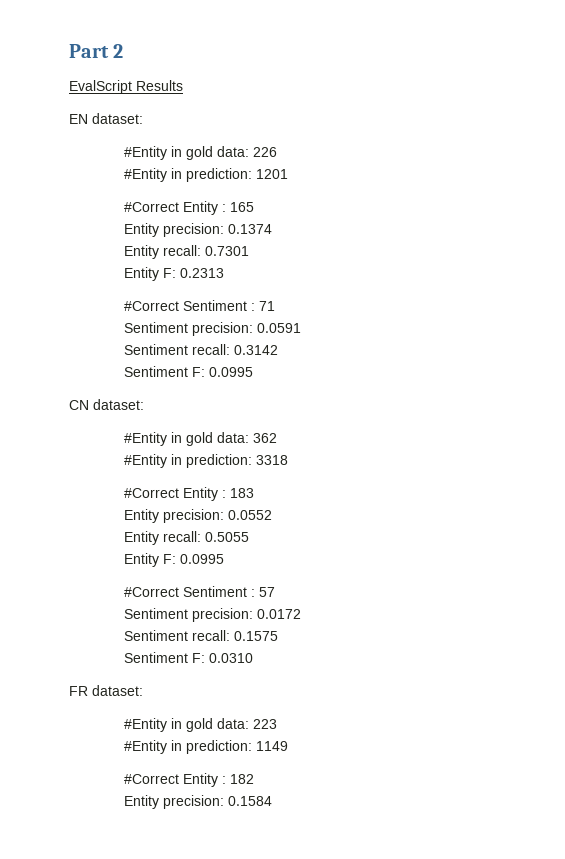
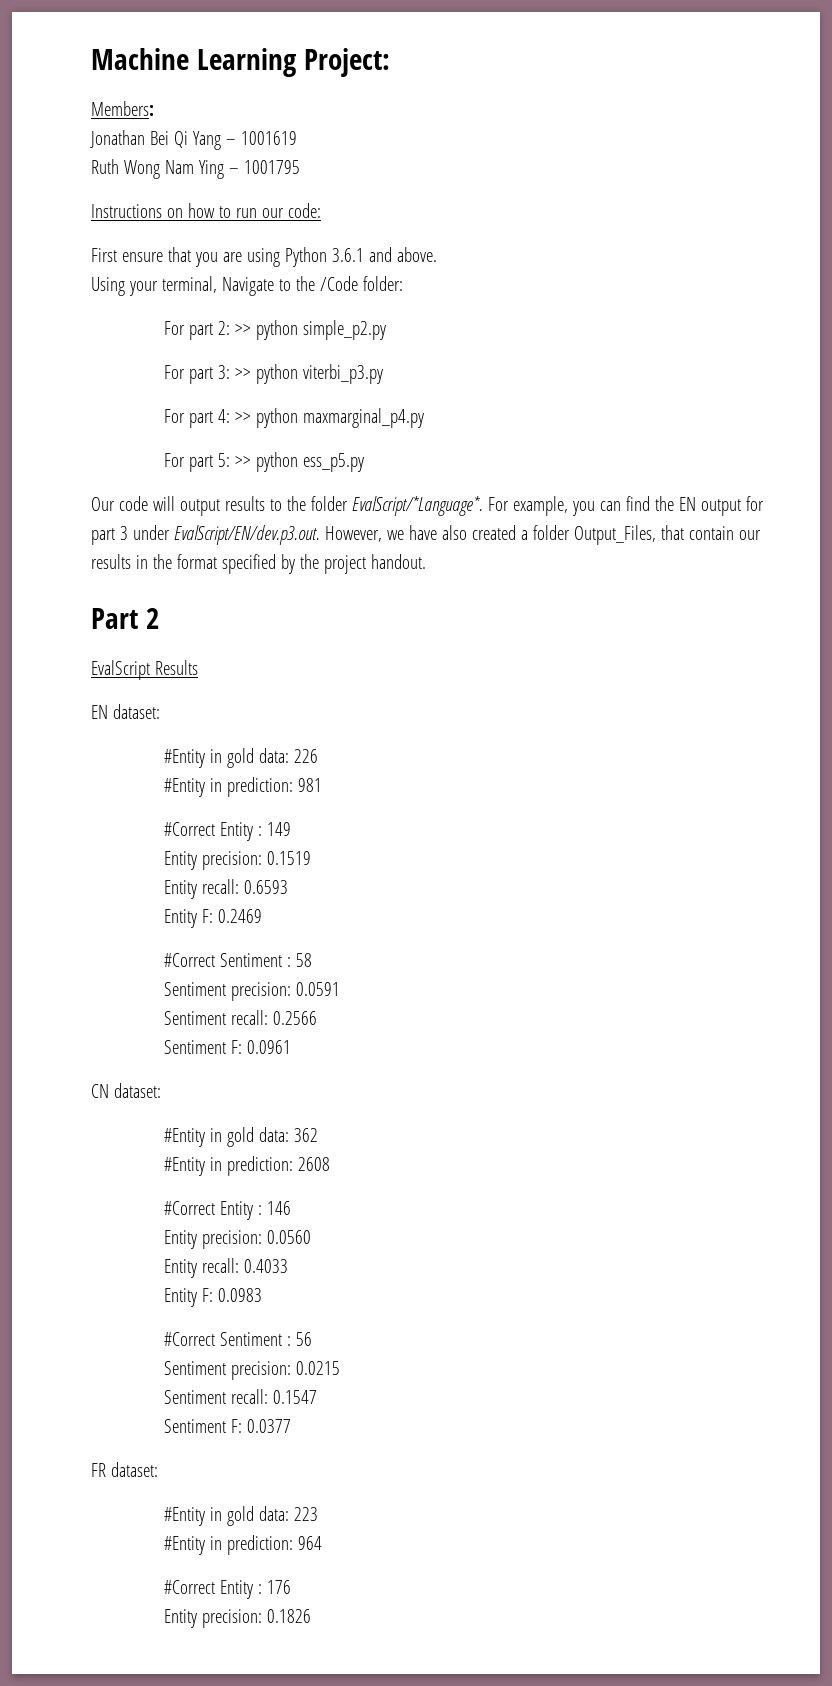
(69, 51) none -> [91,48,390,77] [91,101,154,116] [90,130,297,150] [91,159,300,179] [91,203,321,218] [91,247,437,267] [91,276,403,296] [163,320,386,340] [163,364,383,384] [163,408,424,428] [163,452,364,472] [91,496,764,516] [91,525,761,545] [91,554,426,574] Machine Learning Project: // Members: // Jonathan Bei Qi Yang – 1001619 // Ruth Wong Nam Ying – 1001795 // Instructions on how to run our code: // First ensure that you are using Python 3.6.1 and above. // Using your terminal, Navigate to the /Code folder: // For part 2: >> python simple_p2.py // For part 3: >> python viterbi_p3.py // For part 4: >> python maxmarginal_p4.py // For part 5: >> python ess_p5.py // Our code will output results to the folder EvalScript/*Language*. For example, you can find the EN output for part 3 under EvalScript/EN/dev.p3.out. However, we have also created a folder Output_Files, that contain our results in the format specified by the project handout. //
[256,169,289,179] [124,201,255,215] [124,223,273,237] [124,245,250,259] [124,267,225,281] [124,300,276,311] 1201 // #Correct Entity : 165 // Entity precision: 0.1374 // Entity recall: 0.7301 // Entity F: 0.2313 // #Correct Sentiment : 71 -> [297,778,322,792] [163,822,291,841] [163,851,311,870] [163,879,288,899] [163,909,262,928] [163,953,312,967] 981 // #Correct Entity : 149 // Entity precision: 0.1519 // Entity recall: 0.6593 // Entity F: 0.2469 // #Correct Sentiment : 58
[234,345,279,355] [124,366,254,377] 0.3142 // Sentiment F: 0.0995 -> [272,1011,317,1025] [163,1040,291,1054] 0.2566 // Sentiment F: 0.0961
[256,455,289,465] [124,487,255,501] [124,509,273,523] [124,531,250,545] [124,553,225,567] [124,586,276,597] [124,608,302,622] [124,630,279,641] [124,652,254,663] 3318 // #Correct Entity : 183 // Entity precision: 0.0552 // Entity recall: 0.5055 // Entity F: 0.0995 // #Correct Sentiment : 57 // Sentiment precision: 0.0172 // Sentiment recall: 0.1575 // Sentiment F: 0.0310 -> [297,1157,330,1171] [163,1201,291,1220] [163,1230,311,1249] [163,1258,288,1278] [163,1288,262,1307] [163,1332,312,1346] [163,1361,340,1380] [163,1389,317,1404] [163,1419,291,1433] 2608 // #Correct Entity : 146 // Entity precision: 0.0560 // Entity recall: 0.4033 // Entity F: 0.0983 // #Correct Sentiment : 56 // Sentiment precision: 0.0215 // Sentiment recall: 0.1547 // Sentiment F: 0.0377
[256,741,289,751] [124,773,255,787] [124,795,273,809] 1149 // #Correct Entity : 182 // Entity precision: 0.1584 -> [297,1536,322,1550] [163,1580,291,1599] [163,1609,311,1628] 964 // #Correct Entity : 176 // Entity precision: 0.1826

